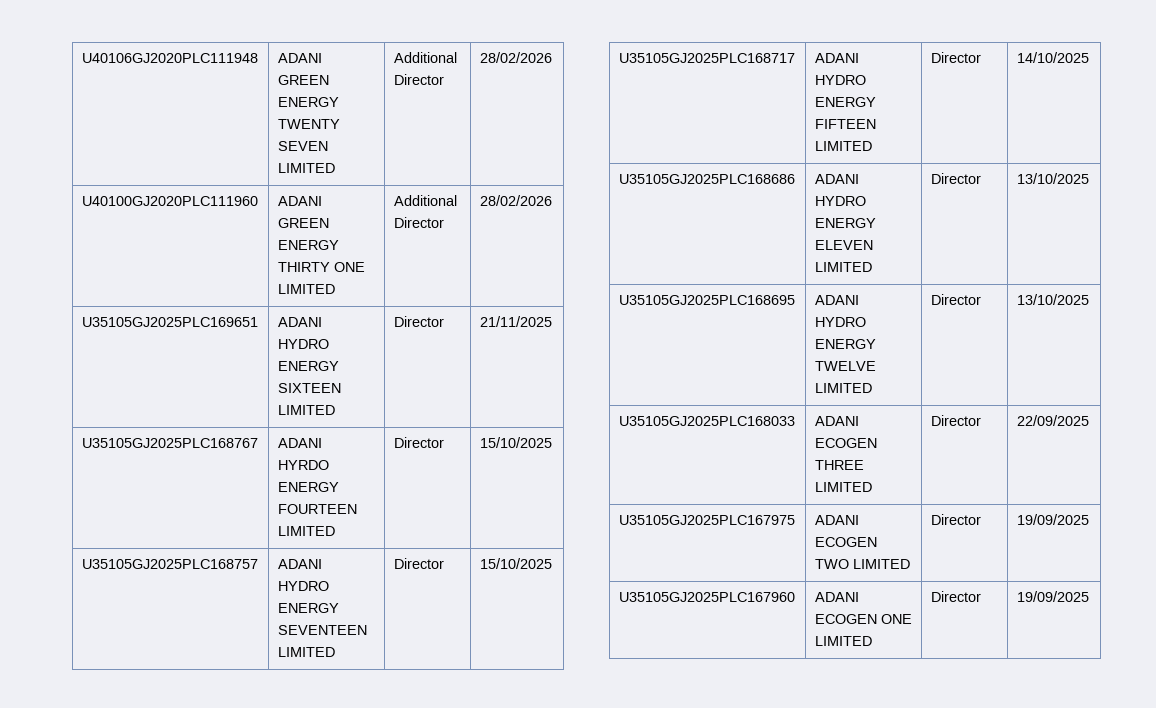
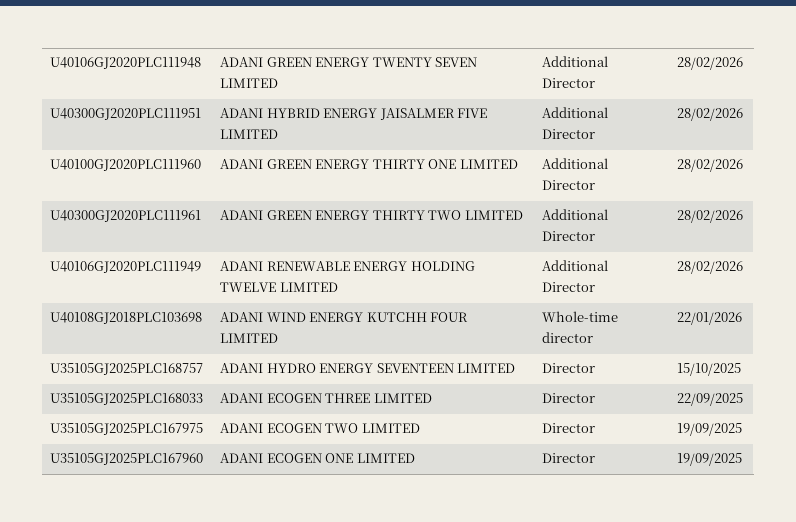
(552, 57) none -> [50,108,202,120] [220,108,488,120] [220,129,279,139] [542,107,609,118] [542,129,596,139] [677,108,744,121] // U40300GJ2020PLC111951 | ADANI HYBRID ENERGY JAISALMER FIVE LIMITED | Additional Director | 28/02/2026
[81,317,258,327] [277,317,322,327] [277,339,329,349] [277,361,339,371] [277,383,341,393] [277,405,335,415] [393,316,444,327] [479,316,552,327] [81,438,258,448] [277,438,322,448] [277,460,329,470] [277,482,339,492] [277,504,357,514] [277,526,335,536] [393,437,444,448] [479,437,552,448] U35105GJ2025PLC169651 | ADANI HYDRO ENERGY SIXTEEN LIMITED | Director | 21/11/2025 // U35105GJ2025PLC168767 | ADANI HYRDO ENERGY FOURTEEN LIMITED | Director | 15/10/2025 -> [50,210,202,222] [220,210,523,220] [542,209,609,220] [542,231,596,241] [677,210,744,223] [50,261,202,273] [220,261,475,271] [220,282,338,292] [542,260,609,271] [542,282,596,292] [677,261,744,274] [50,312,203,324] [220,312,469,322] [220,333,279,343] [542,311,619,322] [542,332,594,343] [677,312,743,325] U40300GJ2020PLC111961 | ADANI GREEN ENERGY THIRTY TWO LIMITED | Additional Director | 28/02/2026 // U40106GJ2020PLC111949 | ADANI RENEWABLE ENERGY HOLDING TWELVE LIMITED | Additional Director | 28/02/2026 // U40108GJ2018PLC103698 | ADANI WIND ENERGY KUTCHH FOUR LIMITED | Whole-time director | 22/01/2026
[618,53,795,63] [814,53,859,63] [814,75,866,85] [814,97,876,107] [814,119,876,129] [814,141,872,151] [930,52,981,63] [1016,52,1089,63] [618,174,795,184] [814,174,859,184] [814,196,866,206] [814,218,876,228] [814,240,873,250] [814,262,872,272] [930,173,981,184] [1016,173,1089,184] [618,295,795,305] [814,295,859,305] [814,317,866,327] [814,339,876,349] [814,361,876,371] [814,383,872,393] [930,294,981,305] [1016,294,1089,305] // U35105GJ2025PLC168717 | ADANI HYDRO ENERGY FIFTEEN LIMITED | Director | 14/10/2025 // U35105GJ2025PLC168686 | ADANI HYDRO ENERGY ELEVEN LIMITED | Director | 13/10/2025 // U35105GJ2025PLC168695 | ADANI HYDRO ENERGY TWELVE LIMITED | Director | 13/10/2025 -> (742, 369) none

